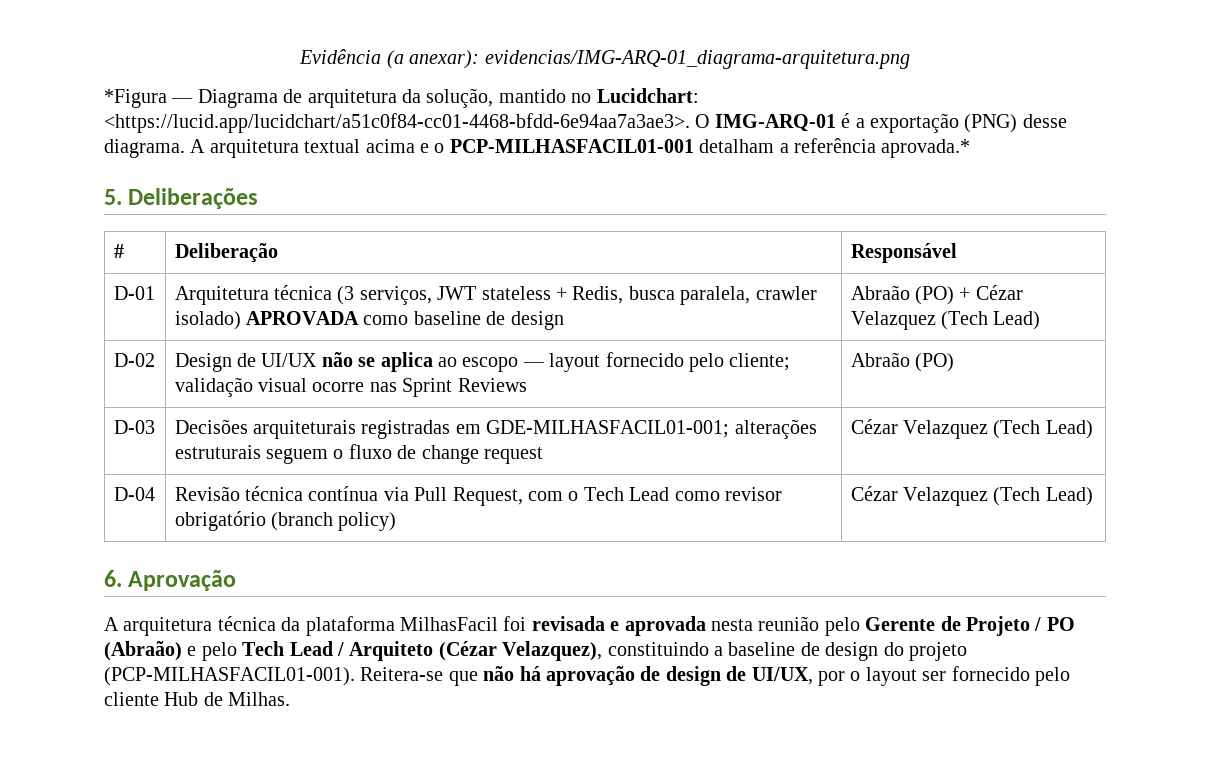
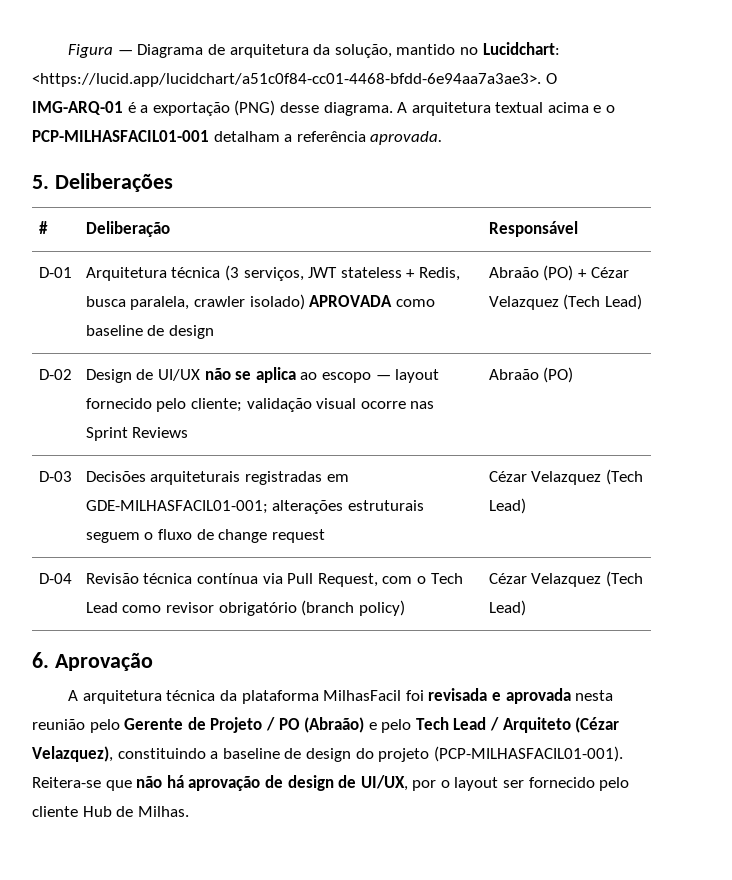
[299,49,910,69] [104,89,167,108] Evidência (a anexar): evidencias/IMG-ARQ-01_diagrama-arquitetura.png // *Figura -> [68,44,114,58] Figura
[881,139,971,158] aprovada.* -> [370,131,443,145] aprovada.

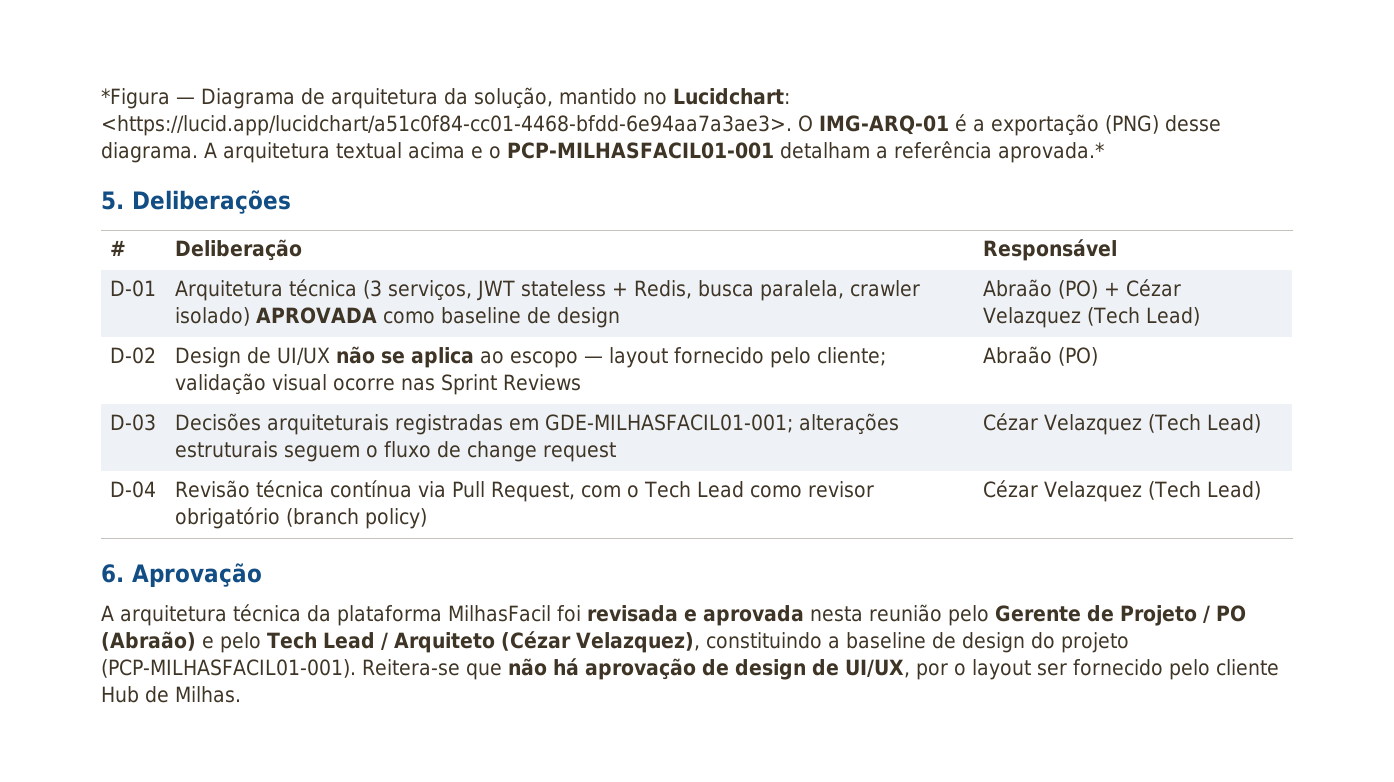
[68,44,114,58] Figura -> [101,88,170,109] *Figura
[370,131,443,145] aprovada. -> [997,142,1104,163] aprovada.*

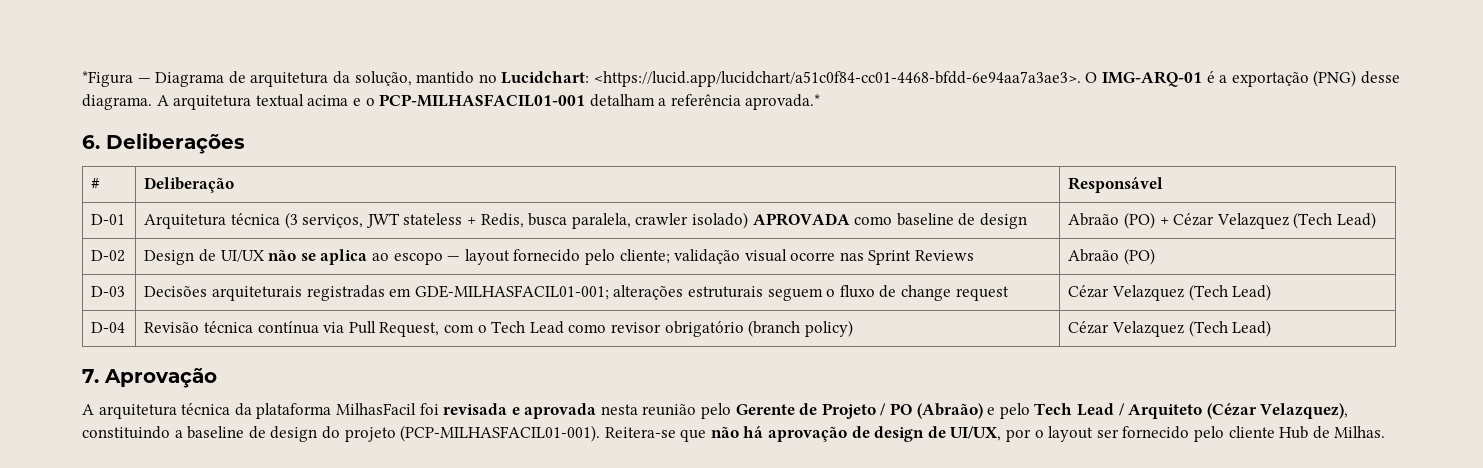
[101,191,124,210] 5. -> [82,135,100,149] 6.
[101,564,124,583] 6. -> [82,369,99,383] 7.

